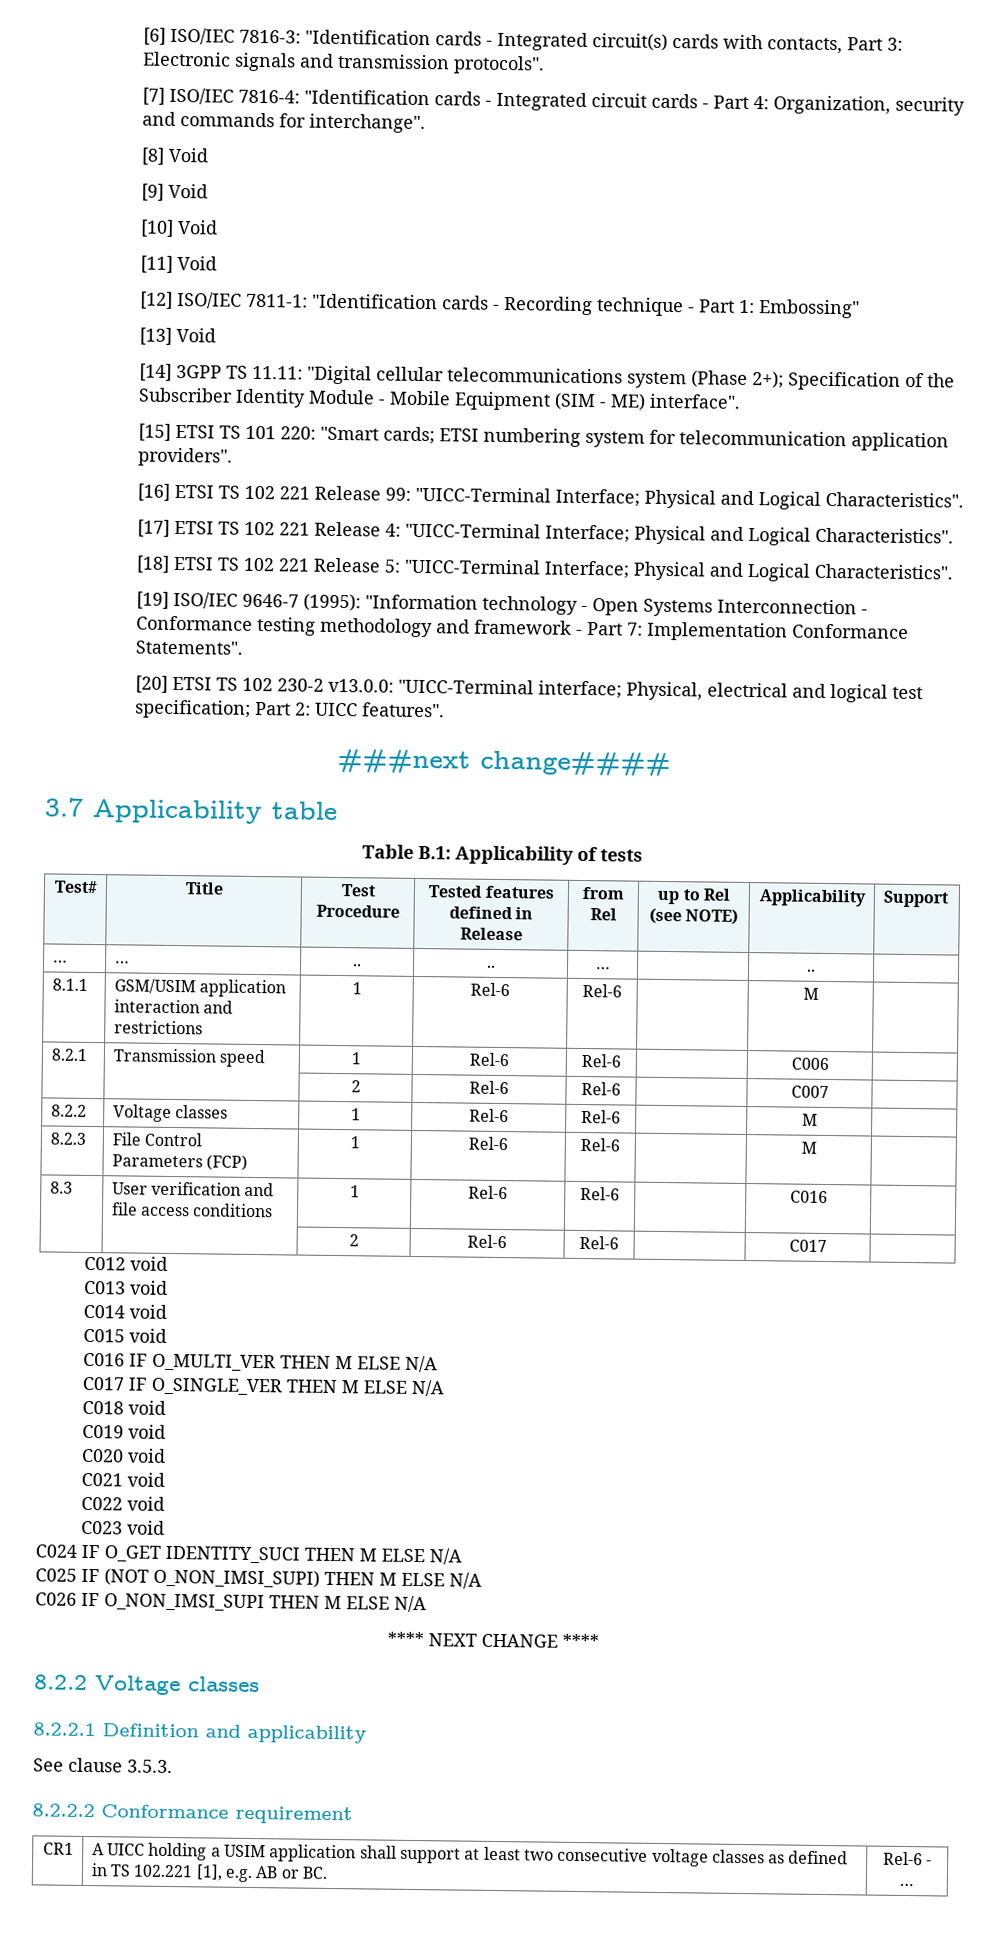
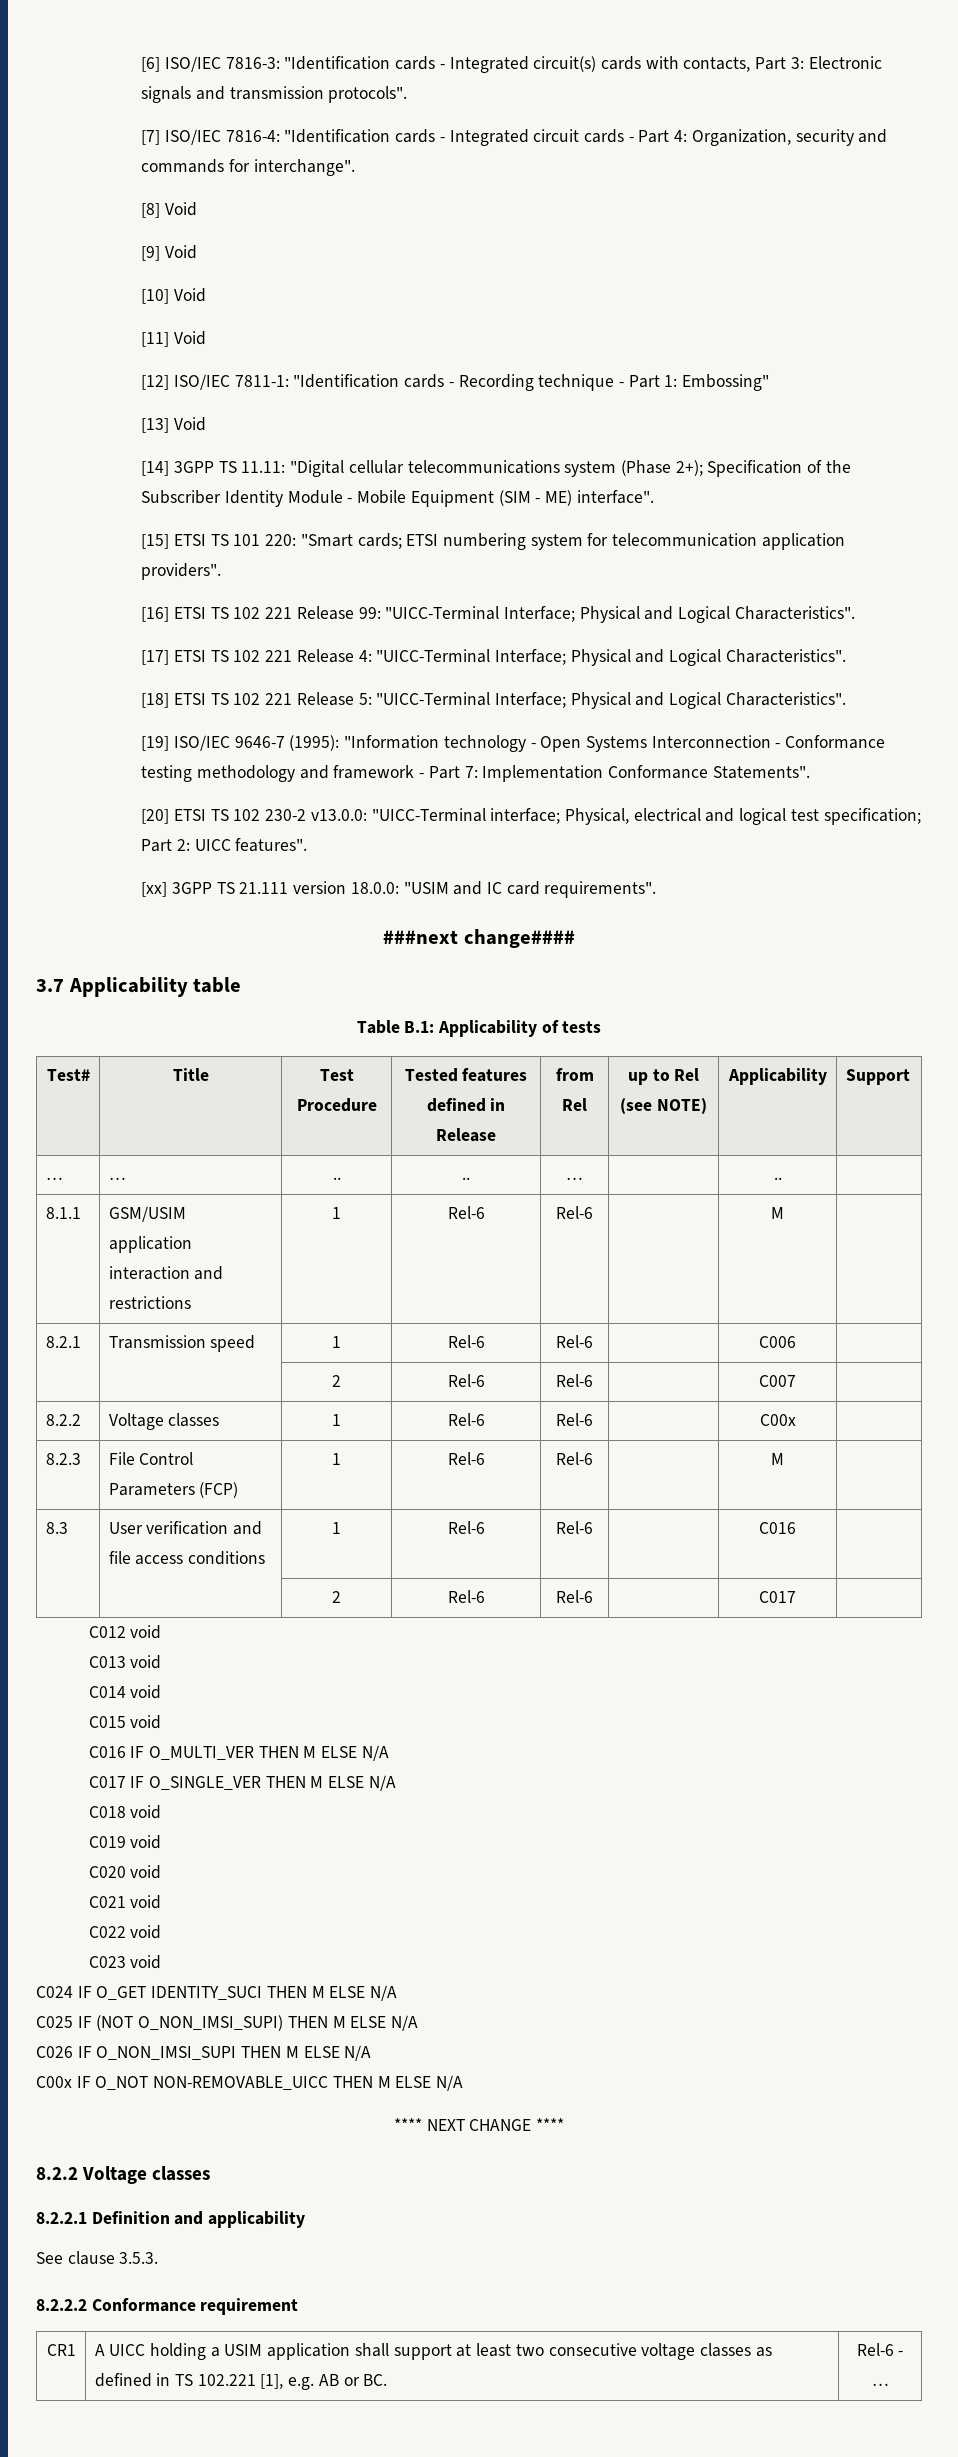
(446, 710) none -> [141,881,657,898] // [xx] 3GPP TS 21.111 version 18.0.0: "USIM and IC card requirements".
[801,1113,818,1126] M -> [759,1414,796,1426] C00x
(427, 1604) none -> [36,2075,464,2091] // C00x IF O_NOT NON-REMOVABLE_UICC THEN M ELSE N/A

